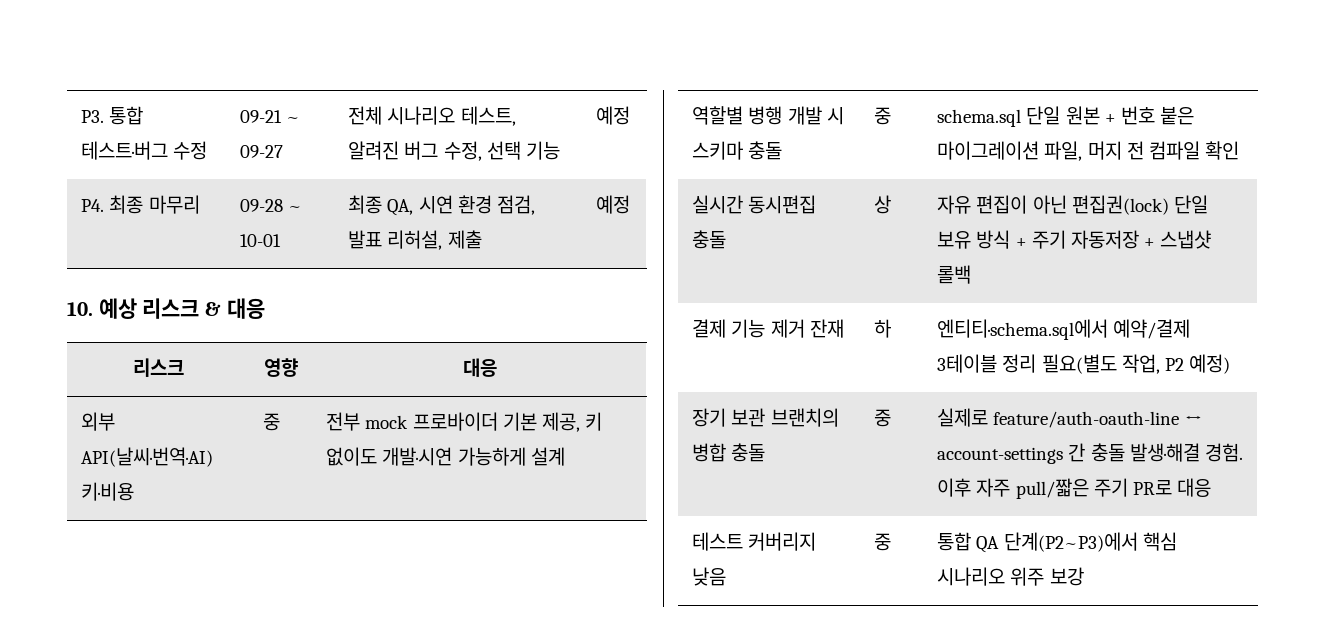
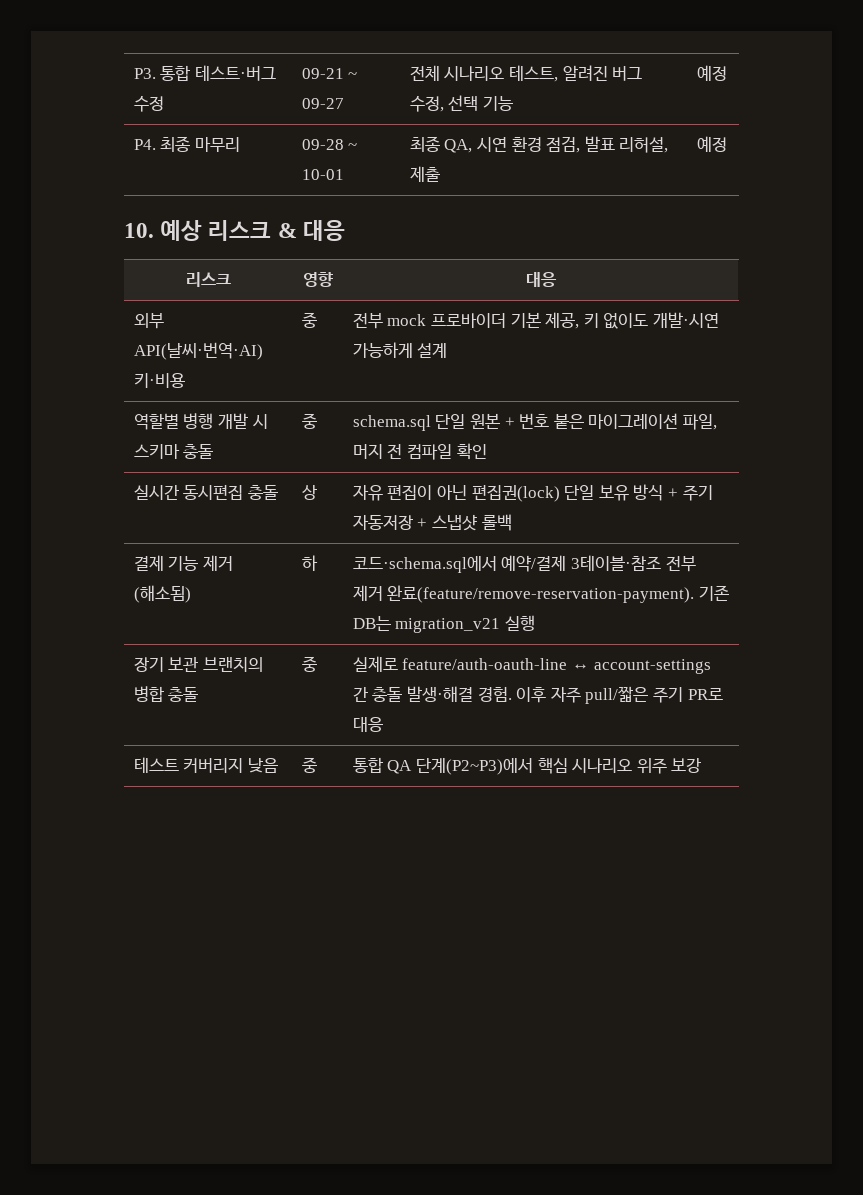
[809,319,844,338] 잔재 -> [133,585,191,603] (해소됨)
[937,319,1191,340] [937,354,1230,374] 엔티티·schema.sql에서 예약/결제 3테이블 정리 필요(별도 작업, P2 예정) -> [352,555,696,573] [352,585,730,603] [352,615,536,633] 코드·schema.sql에서 예약/결제 3테이블·참조 전부 제거 완료(feature/remove-reservation-payment). 기존 DB는 migration_v21 실행

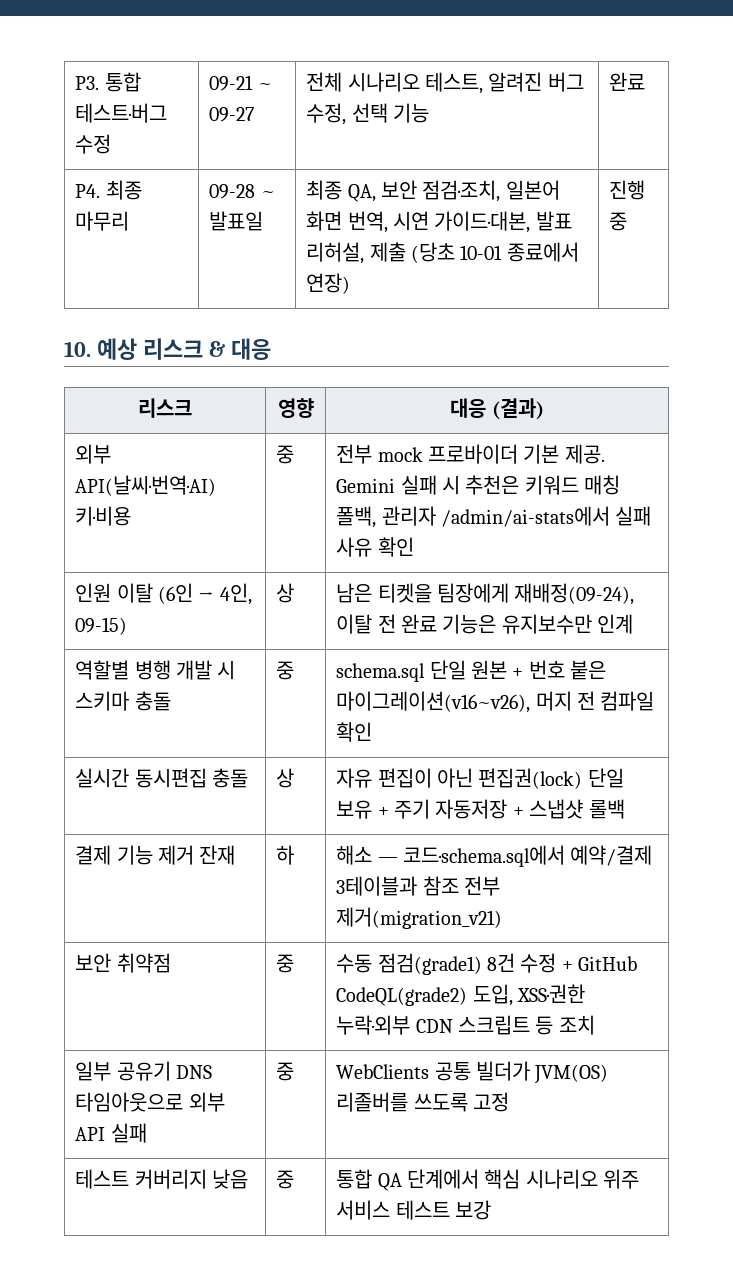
[696,65,727,81] 예정 -> [609,72,646,91] 완료
[301,169,344,180] 10-01 -> [209,211,264,231] 발표일
[477,136,669,153] [409,166,440,182] [696,136,727,152] 시연 환경 점검, 발표 리허설, 제출 | 예정 -> [381,180,560,202] [306,211,572,233] [306,242,579,264] [306,273,351,294] [609,180,646,200] [609,212,628,231] 보안 점검·조치, 일본어 화면 번역, 시연 가이드·대본, 발표 리허설, 제출 (당초 10-01 종료에서 연장) | 진행 중
(557, 279) none -> [491,398,544,420] (결과)
[545,312,720,329] [352,342,448,358] 제공, 키 없이도 개발·시연 가능하게 설계 -> [564,444,605,464] [336,475,621,495] [336,506,652,528] [336,537,414,557] [75,583,252,605] [75,617,128,635] [276,583,295,603] [336,583,635,605] [336,614,634,634] 제공. Gemini 실패 시 추천은 키워드 매칭 폴백, 관리자 /admin/ai-stats에서 실패 사유 확인 // 인원 이탈 (6인 → 4인, 09-15) | 상 | 남은 티켓을 팀장에게 재배정(09-24), 이탈 전 완료 기능은 유지보수만 인계
[588,413,718,430] 마이그레이션 파일, -> [336,691,531,713] 마이그레이션(v16~v26),
[633,484,664,501] 방식 -> (373, 809) none
[133,585,191,603] (해소됨) -> [199,845,236,865] 잔재
[352,555,696,573] [352,585,730,603] [352,615,536,633] [133,657,264,672] [133,686,199,702] [301,656,317,672] [352,656,711,674] [352,686,723,704] [352,717,383,732] 코드·schema.sql에서 예약/결제 3테이블·참조 전부 제거 완료(feature/remove-reservation-payment). 기존 DB는 migration_v21 실행 // 장기 보관 브랜치의 병합 충돌 | 중 | 실제로 feature/auth-oauth-line ↔ account-settings 간 충돌 발생·해결 경험. 이후 자주 pull/짧은 주기 PR로 대응 -> [336,845,653,867] [336,876,501,896] [336,907,503,929] [75,953,171,973] [276,954,295,973] [336,953,638,975] [336,984,586,1006] [336,1015,595,1035] [75,1061,213,1081] [75,1092,225,1112] [75,1123,147,1143] [276,1062,295,1081] [336,1061,609,1084] [336,1092,510,1112] 해소 — 코드·schema.sql에서 예약/결제 3테이블과 참조 전부 제거(migration_v21) // 보안 취약점 | 중 | 수동 점검(grade1) 8건 수정 + GitHub CodeQL(grade2) 도입, XSS·권한 누락·외부 CDN 스크립트 등 조치 // 일부 공유기 DNS 타임아웃으로 외부 API 실패 | 중 | WebClients 공통 빌더가 JVM(OS) 리졸버를 쓰도록 고정
[416,758,534,775] 단계(P2~P3)에서 -> [407,1169,480,1189] 단계에서
(667, 766) none -> [336,1200,450,1220] 서비스 테스트

